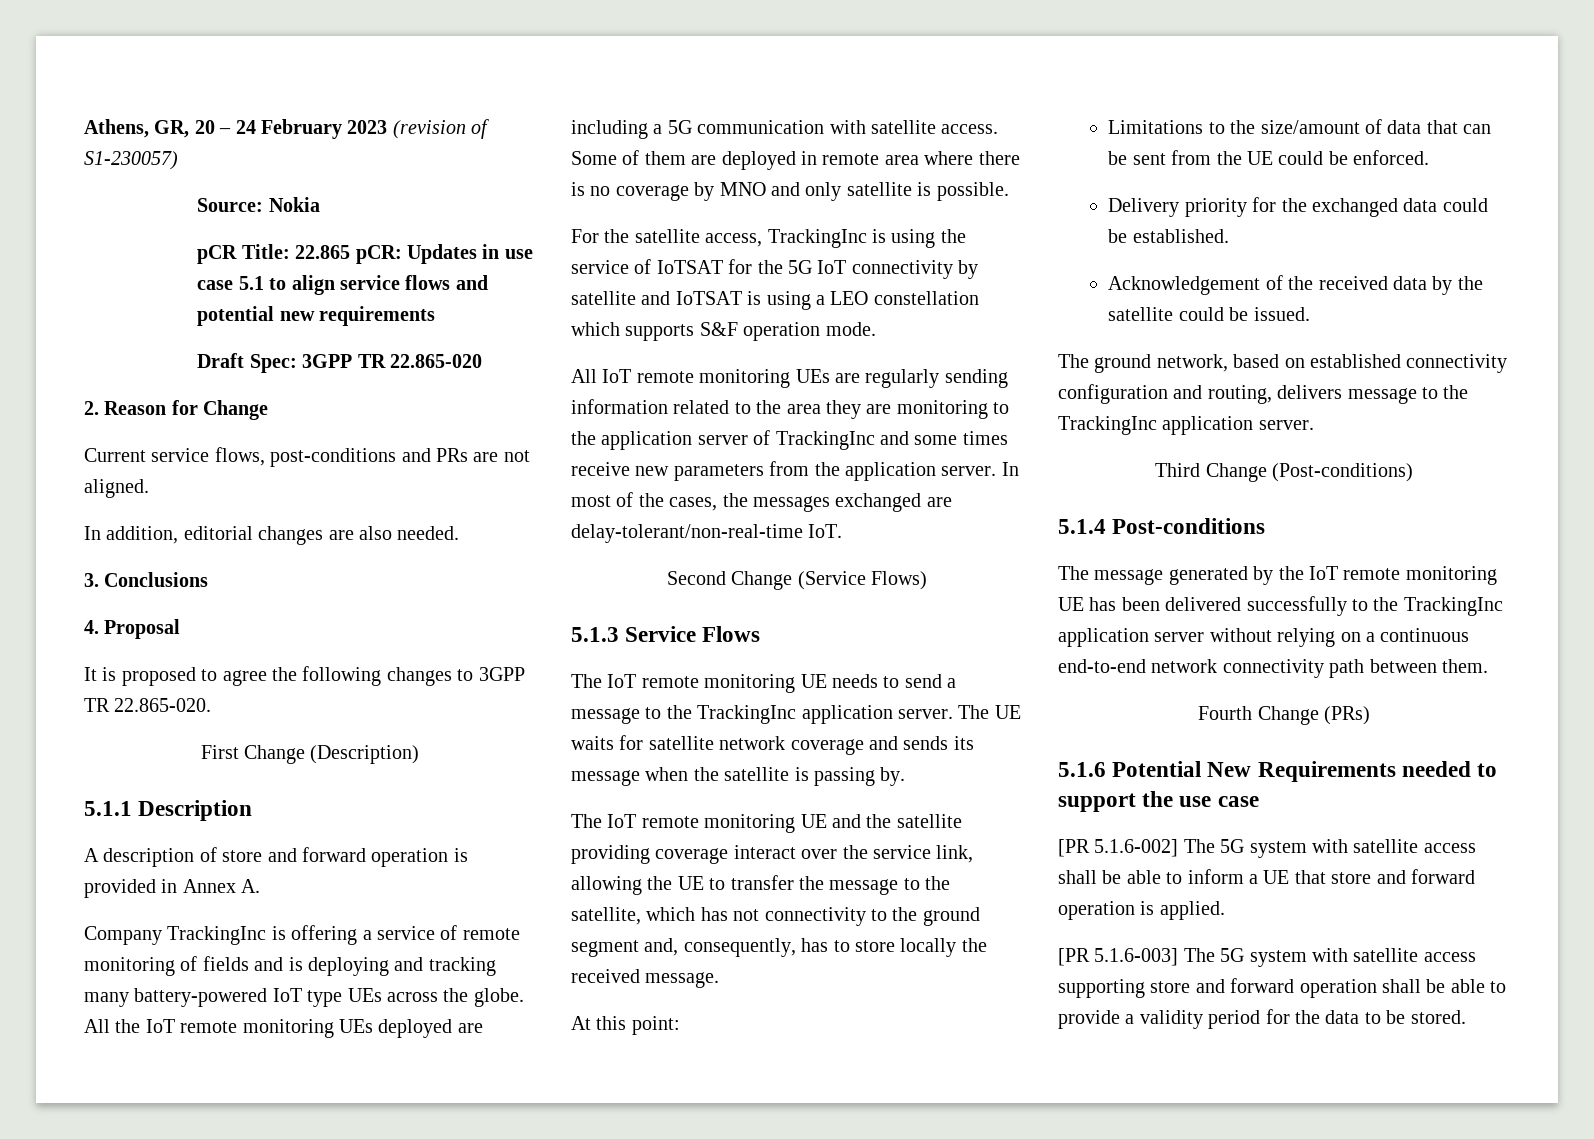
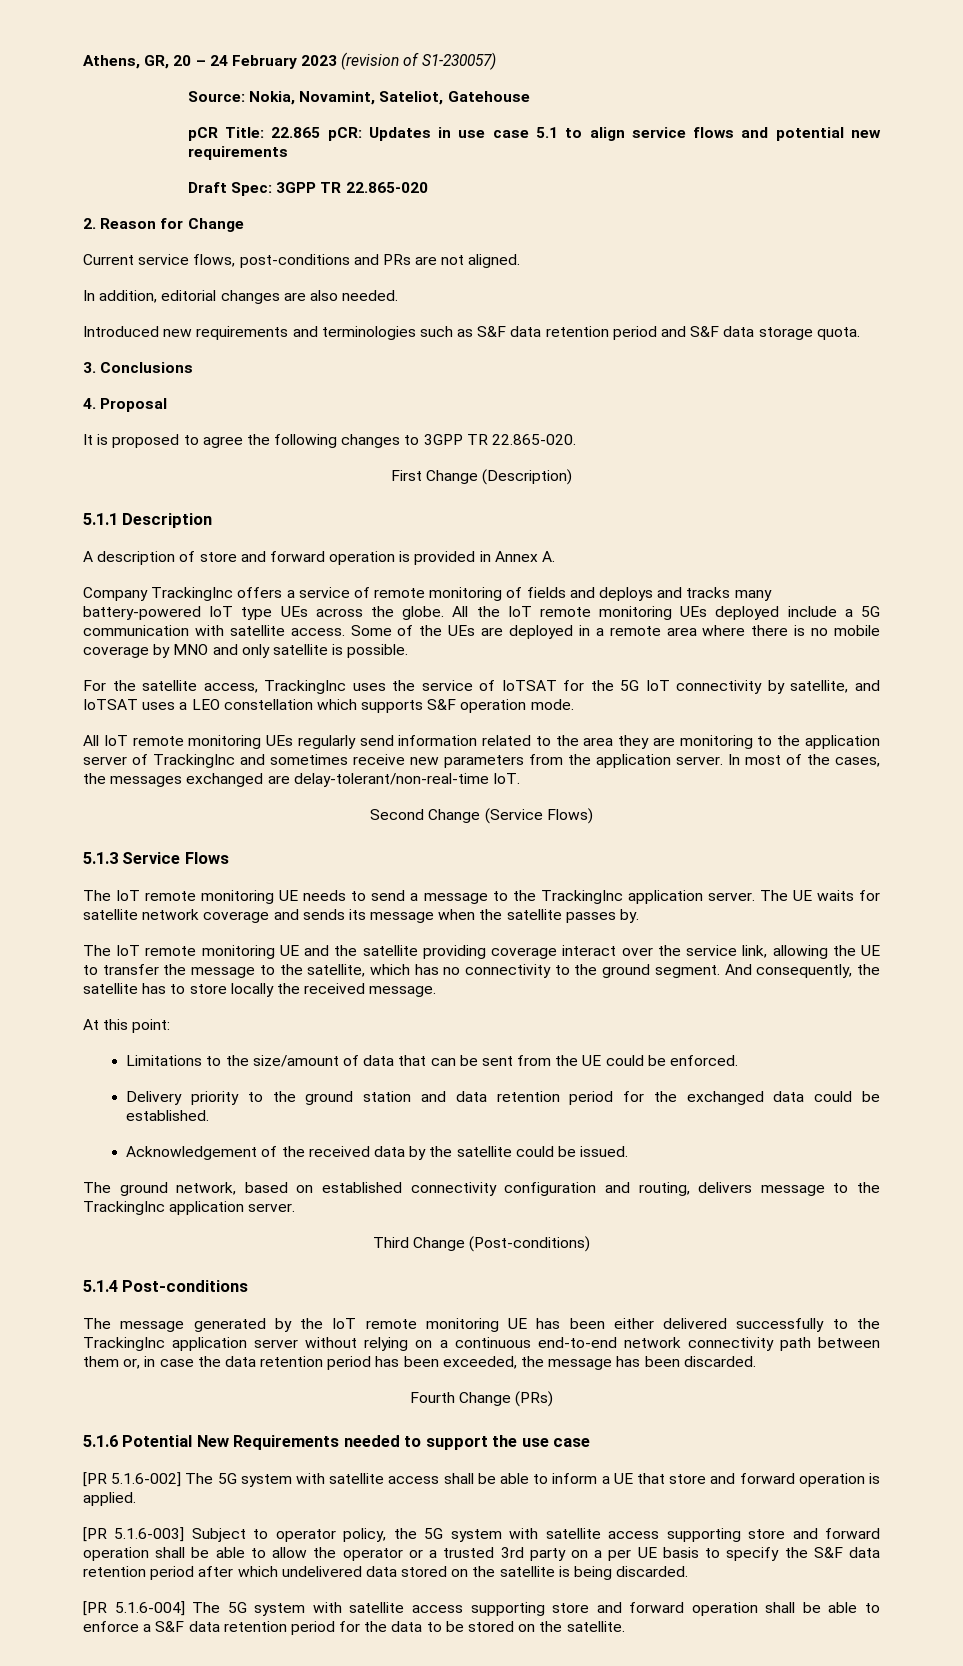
[268,197,320,212] Nokia -> [248,91,530,105] Nokia, Novamint, Sateliot, Gatehouse
(460, 533) none -> [83,326,860,340] // Introduced new requirements and terminologies such as S&F data retention period and S&F data storage quota.
[271,925,358,945] is offering -> [237,587,283,598] offers
[288,957,496,976] is deploying and tracking -> [599,587,731,601] deploys and tracks
[457,1023,483,1033] [571,120,648,139] are including -> [787,606,837,617] include
[644,151,686,165] them -> [419,625,476,636] the UEs
(817, 158) none -> [595,628,604,636] a
(611, 191) none -> [834,625,881,636] mobile
[872,229,936,248] is using -> [352,683,386,691] uses
[571,291,636,305] satellite -> [790,680,849,693] satellite,
[747,291,811,310] is using -> [142,702,176,710] uses
[835,369,1008,388] are regularly sending -> [297,735,394,749] regularly send
[914,431,1008,445] some times -> [270,754,348,765] sometimes
[794,767,875,786] is passing -> [565,912,616,923] passes
[733,909,760,921] not -> [443,967,461,975] no
[571,938,796,957] segment and, consequently, -> [654,964,881,978] [83,983,138,994] segment. And consequently, the satellite
(1247, 207) none -> [247,1091,614,1105] to the ground station and data retention period
(1160, 604) none -> [613,1318,654,1329] either
[1442,659,1488,673] them. -> [83,1356,756,1370] them or, in case the data retention period has been exceeded, the message has been discarded.
(1179, 957) none -> [191,1528,880,1542] [83,1547,881,1561] [83,1566,689,1580] [83,1601,185,1616] Subject to operator policy, the 5G system with satellite access supporting store and forward operation shall be able to allow the operator or a trusted 3rd party on a per UE basis to specify the S&F data retention period after which undelivered data stored on the satellite is being discarded. // [PR 5.1.6-004]
[1058,1010,1203,1029] provide a validity -> [83,1621,287,1632] enforce a S&F data retention
[1410,1010,1466,1024] stored. -> [468,1621,625,1632] stored on the satellite.

